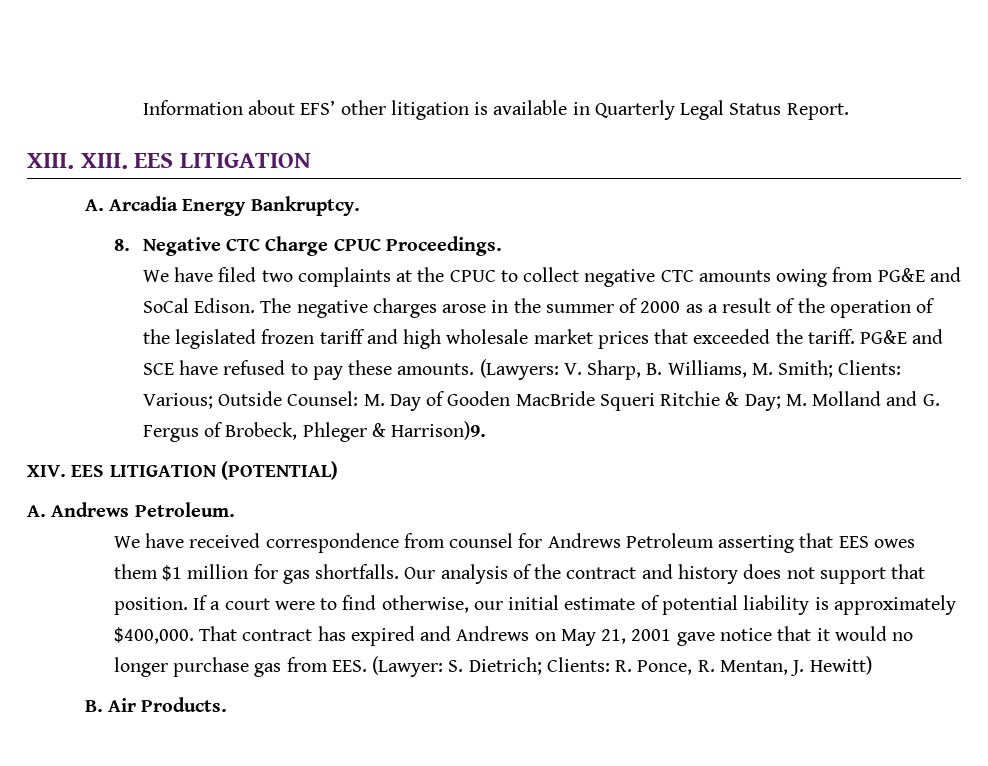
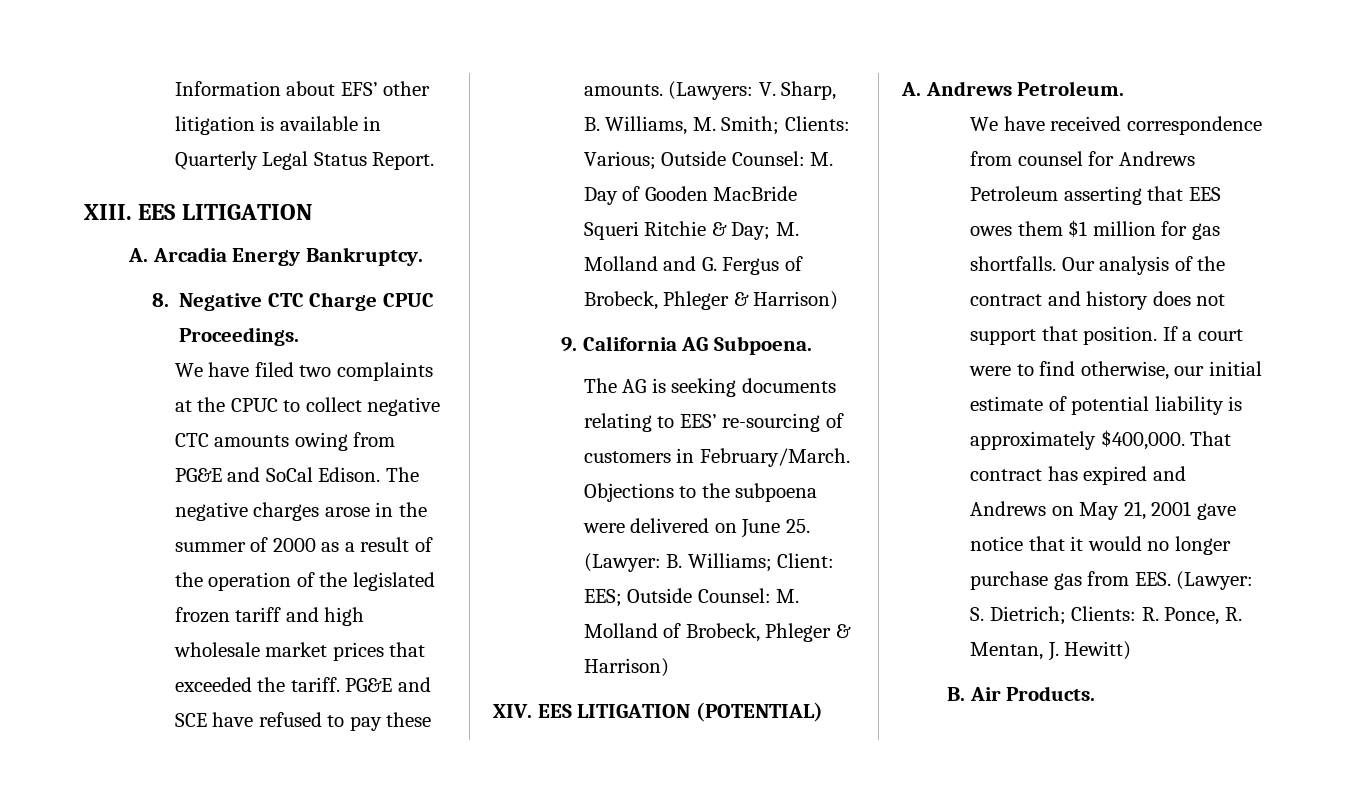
[80,153,128,169] XIII. -> (132, 212) none
[391,421,487,440] Harrison)9. -> [753,291,839,310] [561,336,812,355] [583,378,836,397] [583,413,844,432] [583,448,850,467] [583,483,818,502] [582,518,810,538] [583,553,835,572] [583,588,800,607] [583,623,851,642] [583,658,669,677] Harrison) // 9. California AG Subpoena. // The AG is seeking documents relating to EES’ re-sourcing of customers in February/March. Objections to the subpoena were delivered on June 25. (Lawyer: B. Williams; Client: EES; Outside Counsel: M. Molland of Brobeck, Phleger & Harrison)

